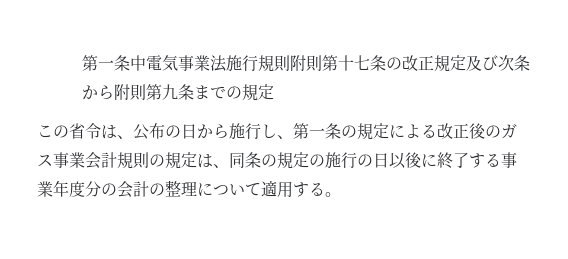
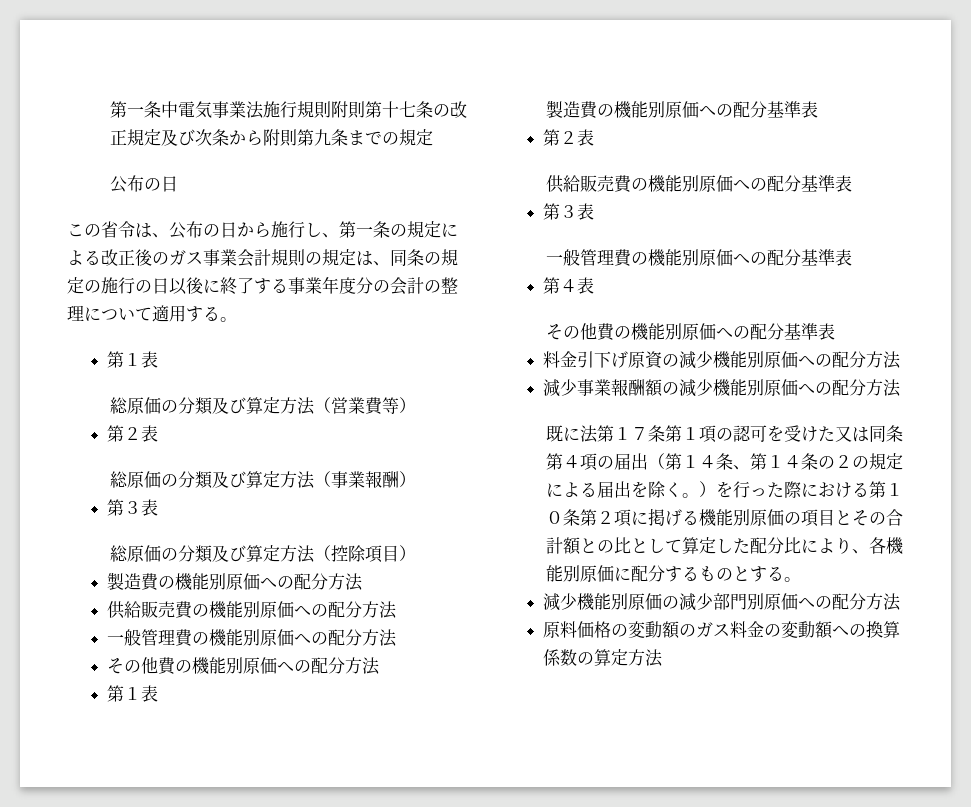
(274, 92) none -> [110,175,179,193] // 公布の日
(341, 194) none -> [107,351,159,368] [110,397,417,415] [107,425,159,442] [110,471,417,489] [107,499,159,516] [110,545,417,563] [107,572,364,591] [107,601,398,619] [107,629,398,647] [107,657,381,675] [107,685,159,702] [546,100,819,119] [543,129,595,146] [546,175,853,193] [543,203,595,220] [546,249,853,267] [543,277,595,294] [546,323,836,341] [543,351,902,369] [543,379,902,397] [546,425,904,443] [546,453,904,471] [546,481,904,498] [546,508,904,527] [546,537,905,555] [546,565,802,582] [543,593,902,611] [543,621,901,639] [543,649,664,667] // 第１表 // 総原価の分類及び算定方法（営業費等） // 第２表 // 総原価の分類及び算定方法（事業報酬） // 第３表 // 総原価の分類及び算定方法（控除項目） // 製造費の機能別原価への配分方法 // 供給販売費の機能別原価への配分方法 // 一般管理費の機能別原価への配分方法 // その他費の機能別原価への配分方法 // 第１表 // 製造費の機能別原価への配分基準表 // 第２表 // 供給販売費の機能別原価への配分基準表 // 第３表 // 一般管理費の機能別原価への配分基準表 // 第４表 // その他費の機能別原価への配分基準表 // 料金引下げ原資の減少機能別原価への配分方法 // 減少事業報酬額の減少機能別原価への配分方法 // 既に法第１７条第１項の認可を受けた又は同条第４項の届出（第１４条、第１４条の２の規定による届出を除く。）を行った際における第１０条第２項に掲げる機能別原価の項目とその合計額との比として算定した配分比により、各機能別原価に配分するものとする。 // 減少機能別原価の減少部門別原価への配分方法 // 原料価格の変動額のガス料金の変動額への換算係数の算定方法

